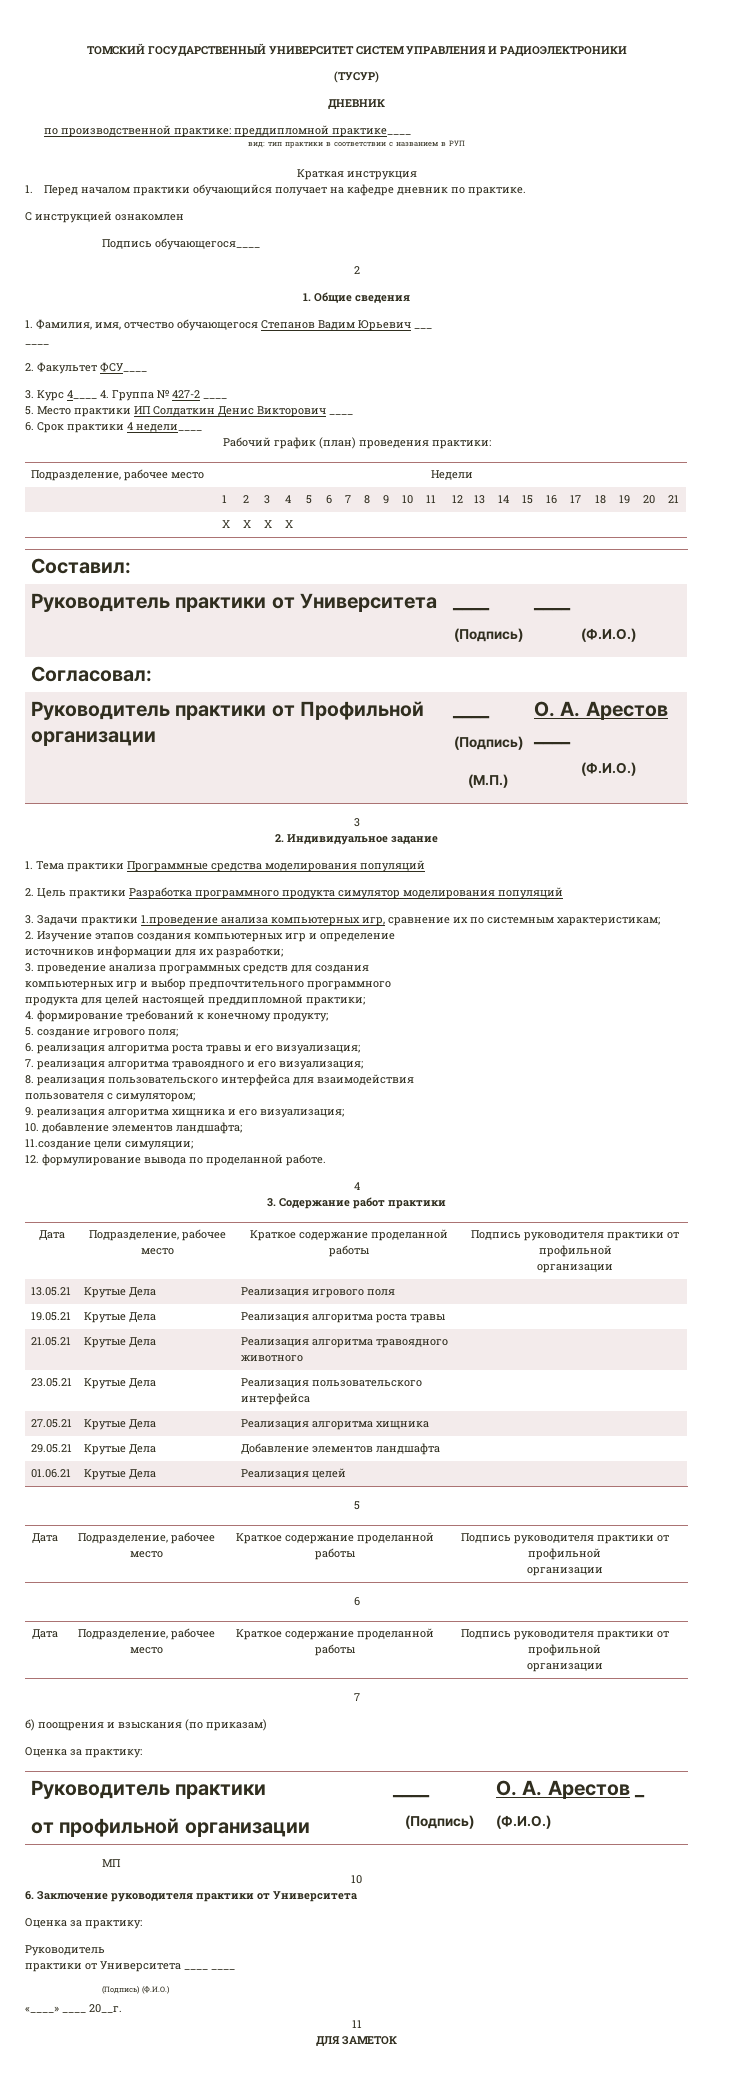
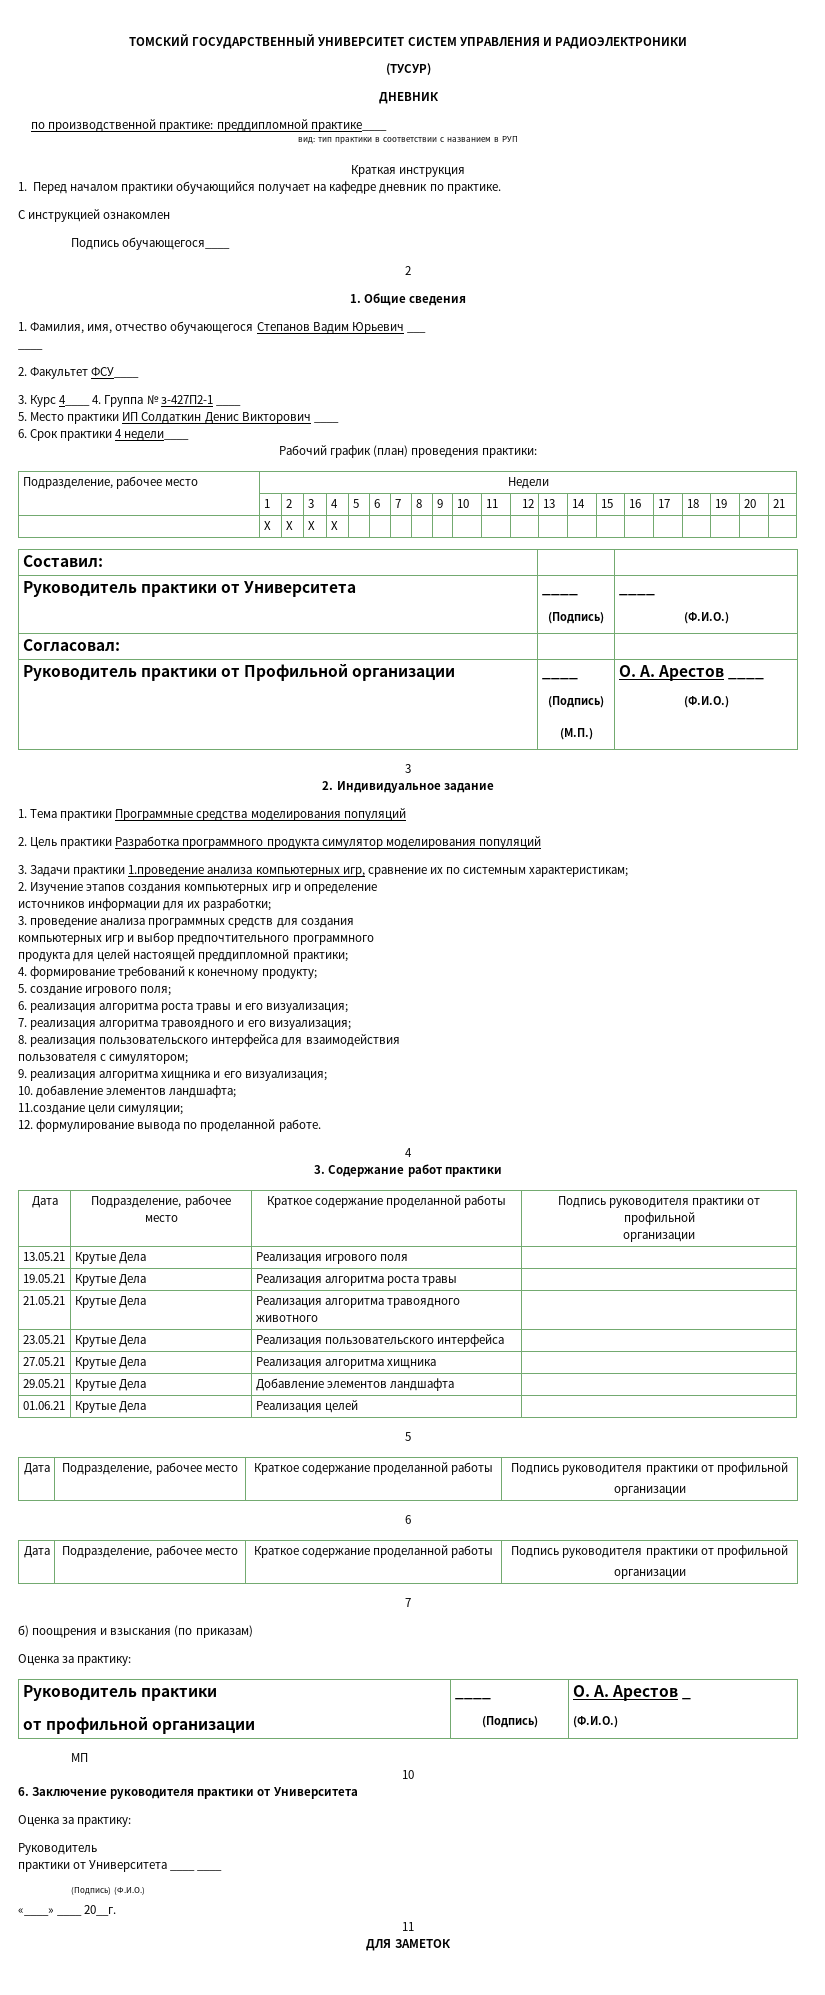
[172,390,200,398] 427-2 -> [160,395,213,404] з-427П2-1

